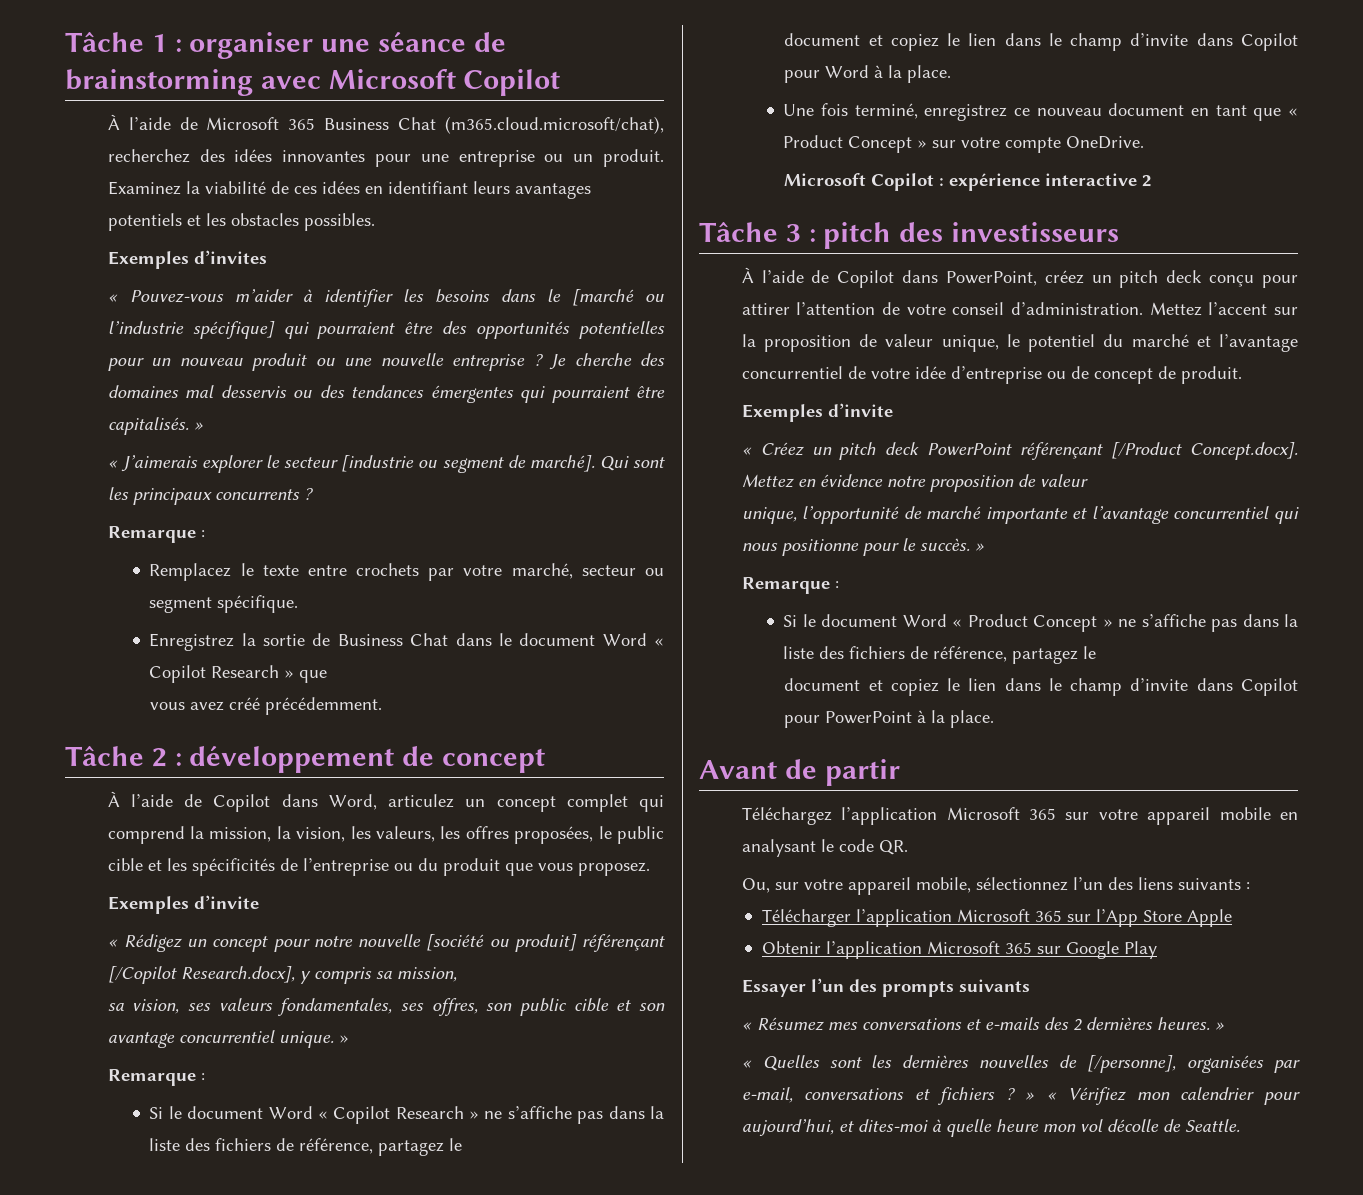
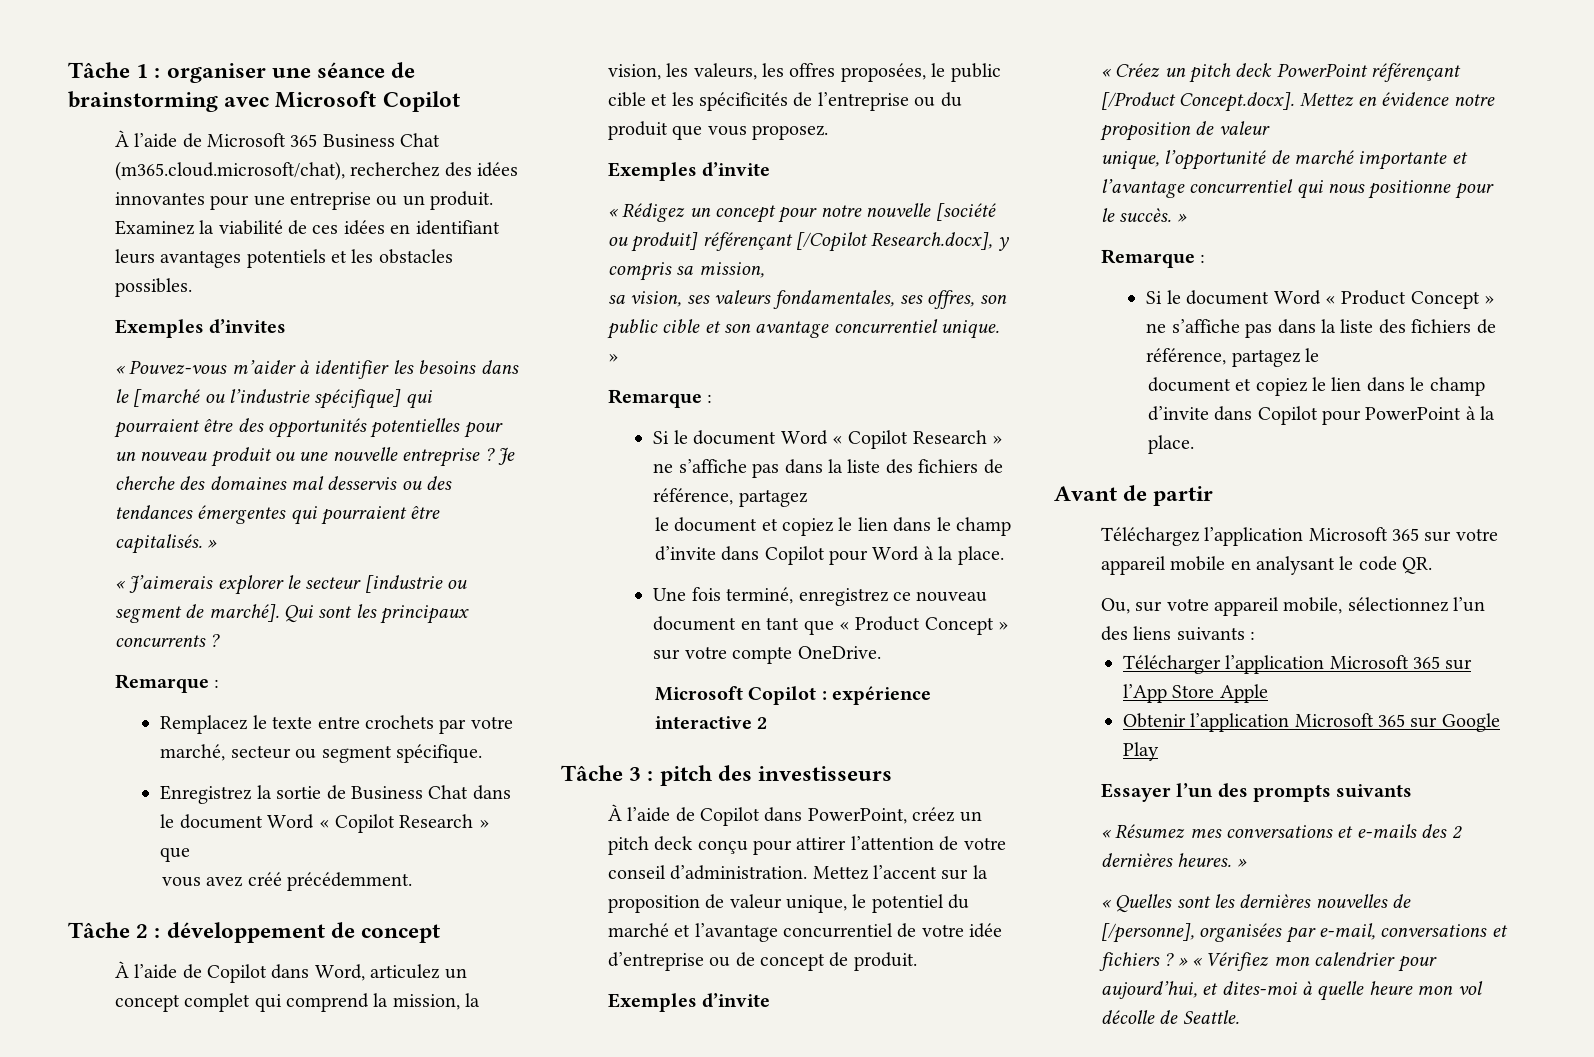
[449,1138,463,1151] le // -> [654,517,669,531] // le

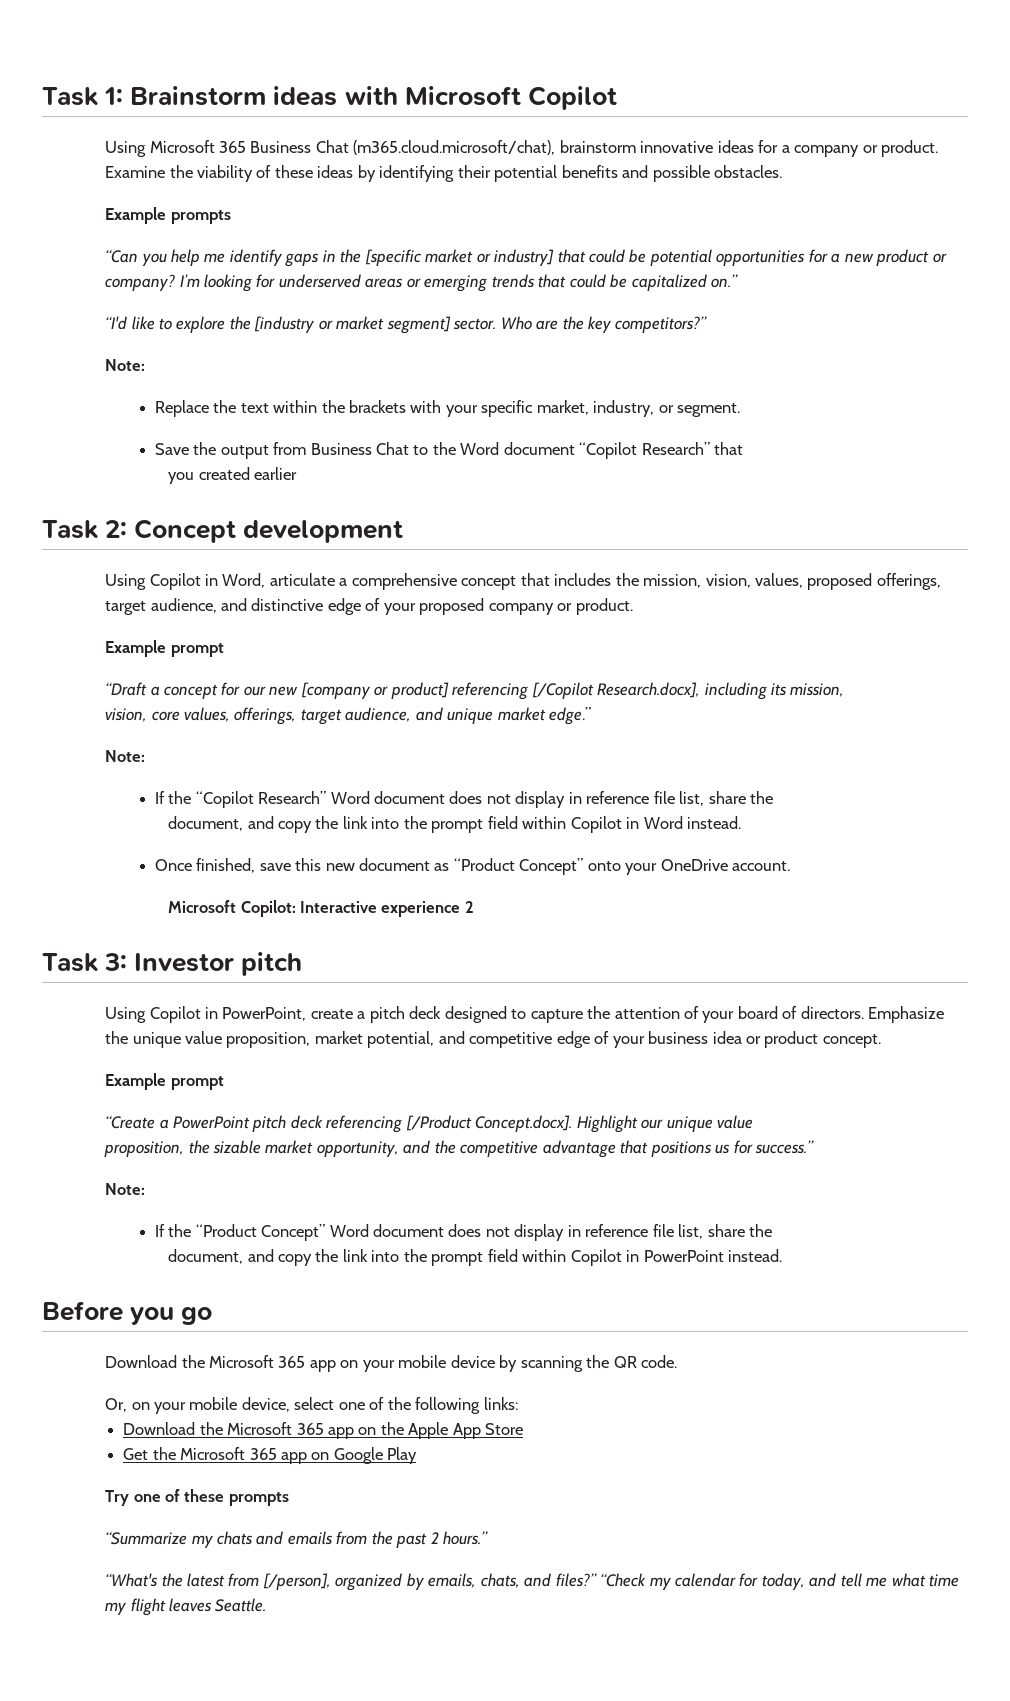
[68,62,416,83] [68,91,270,112] Tâche 1 : organiser une séance de brainstorming avec -> [42,86,398,106] Task 1: Brainstorm ideas with
[114,130,202,148] À l’aide de -> [105,141,147,157] Using
[350,162,519,177] [114,191,494,210] [114,220,500,235] [114,249,453,268] [114,278,192,297] [114,319,287,338] [114,360,519,379] [114,389,432,409] [113,418,503,438] [114,447,516,467] [114,476,453,490] [114,505,441,525] [114,534,218,554] [114,575,468,595] [114,604,470,624] [114,634,221,647] [114,674,220,693] [160,715,513,734] [160,744,482,763] [160,785,511,804] [160,814,490,833] [160,847,191,862] [161,872,412,891] [68,922,441,943] [114,961,467,983] [114,993,481,1012] [607,63,1001,82] [607,92,962,111] [607,121,829,140] [607,162,771,181] [607,203,996,223] [607,232,1009,252] [607,262,764,281] [607,290,1007,309] [606,319,1000,339] [607,353,619,362] [607,389,713,408] [653,430,1004,449] [653,459,1003,478] [653,488,808,507] [654,517,1011,536] [654,546,1004,565] [653,587,988,606] [653,616,1010,635] [653,646,881,664] [654,686,931,705] [654,716,768,729] [561,765,893,786] [607,804,982,826] [607,836,1006,855] [607,865,988,880] [607,894,970,913] [607,923,1003,942] [607,952,917,971] [607,993,771,1012] [1100,63,1462,83] [1100,92,1495,112] [1099,121,1270,141] [1100,150,1468,170] [1100,179,1494,199] [1100,208,1187,222] [1100,249,1206,268] [1146,290,1496,309] [1146,319,1496,338] [1146,348,1320,367] [1147,377,1485,396] [1147,406,1496,425] [1147,435,1194,454] [1054,485,1214,506] [1100,527,1498,546] [1100,556,1433,575] [1100,597,1486,616] [1100,626,1256,641] [1122,655,1473,674] [1122,684,1268,703] [1122,713,1500,732] [1122,742,1159,761] [1100,783,1413,802] [1100,824,1463,839] [1100,853,1247,867] [1100,894,1412,913] [1100,923,1508,943] [1098,952,1437,972] [1100,981,1483,1001] [1100,1010,1179,1024] recherchez des idées innovantes pour une entreprise ou un produit. Examinez la viabilité de ces idées en identifiant leurs avantages potentiels et les obstacles possibles. // Exemples d’invites // « Pouvez-vous m’aider à identifier les besoins dans le [marché ou l’industrie spécifique] qui pourraient être des opportunités potentielles pour un nouveau produit ou une nouvelle entreprise ? Je cherche des domaines mal desservis ou des tendances émergentes qui pourraient être capitalisés. » // « J’aimerais explorer le secteur [industrie ou segment de marché]. Qui sont les principaux concurrents ? // Remarque : // Remplacez le texte entre crochets par votre marché, secteur ou segment spécifique. // Enregistrez la sortie de Business Chat dans le document Word « Copilot Research » que // vous avez créé précédemment. // Tâche 2 : développement de concept // À l’aide de Copilot dans Word, articulez un concept complet qui comprend la mission, la vision, les valeurs, les offres proposées, le public cible et les spécificités de l’entreprise ou du produit que vous proposez. // Exemples d’invite // « Rédigez un concept pour notre nouvelle [société ou produit] référençant [/Copilot Research.docx], y compris sa mission, // sa vision, ses valeurs fondamentales, ses offres, son public cible et son avantage concurrentiel unique. » // Remarque : // Si le document Word « Copilot Research » ne s’affiche pas dans la liste des fichiers de référence, partagez // le document et copiez le lien dans le champ d’invite dans Copilot pour Word à la place. // Une fois terminé, enregistrez ce nouveau document en tant que « Product Concept » sur votre compte OneDrive. // Microsoft Copilot : expérience interactive 2 // Tâche 3 : pitch des investisseurs // À l’aide de Copilot dans PowerPoint, créez un pitch deck conçu pour attirer l’attention de votre conseil d’administration. Mettez l’accent sur la proposition de valeur unique, le potentiel du marché et l’avantage concurrentiel de votre idée d’entreprise ou de concept de produit. // Exemples d’invite // « Créez un pitch deck PowerPoint référençant [/Product Concept.docx]. Mettez en évidence notre proposition de valeur // unique, l’opportunité de marché importante et l’avantage concurrentiel qui nous positionne pour le succès. » // Remarque : // Si le document Word « Product Concept » ne s’affiche pas dans la liste des fichiers de référence, partagez le // document et copiez le lien dans le champ d’invite dans Copilot pour PowerPoint à la place. // Avant de partir // Téléchargez l’application Microsoft 365 sur votre appareil mobile en analysant le code QR. // Ou, sur votre appareil mobile, sélectionnez l’un des liens suivants : // Télécharger l’application Microsoft 365 sur l’App Store Apple // Obtenir l’application Microsoft 365 sur Google Play // Essayer l’un des prompts suivants // « Résumez mes conversations et e-mails des 2 dernières heures. » // « Quelles sont les dernières nouvelles de [/personne], organisées par e-mail, conversations et fichiers ? » « Vérifiez mon calendrier pour aujourd’hui, et dites-moi à quelle heure mon vol décolle de -> [559,140,938,157] [105,165,782,182] [105,207,231,224] [105,249,947,267] [105,274,738,292] [105,316,708,334] [105,359,146,371] [154,400,741,417] [154,442,744,459] [168,467,297,484] [42,519,404,543] [105,573,941,590] [105,598,633,615] [105,640,224,657] [105,682,845,700] [105,707,592,725] [105,750,146,762] [154,791,774,808] [168,816,741,833] [154,858,791,875] [168,900,474,917] [42,952,303,976] [105,1006,945,1023] [105,1031,881,1048] [105,1073,224,1090] [105,1115,754,1133] [104,1140,814,1158] [105,1183,146,1195] [154,1224,773,1241] [168,1249,782,1266] [42,1301,213,1325] [105,1355,677,1372] [105,1397,518,1414] [123,1422,524,1439] [123,1447,418,1464] [105,1489,289,1506] [105,1531,489,1548] [105,1573,960,1591] [105,1598,212,1616] brainstorm innovative ideas for a company or product. Examine the viability of these ideas by identifying their potential benefits and possible obstacles. // Example prompts // “Can you help me identify gaps in the [specific market or industry] that could be potential opportunities for a new product or company? I’m looking for underserved areas or emerging trends that could be capitalized on.” // “I'd like to explore the [industry or market segment] sector. Who are the key competitors?” // Note: // Replace the text within the brackets with your specific market, industry, or segment. // Save the output from Business Chat to the Word document “Copilot Research” that // you created earlier // Task 2: Concept development // Using Copilot in Word, articulate a comprehensive concept that includes the mission, vision, values, proposed offerings, target audience, and distinctive edge of your proposed company or product. // Example prompt // “Draft a concept for our new [company or product] referencing [/Copilot Research.docx], including its mission, // vision, core values, offerings, target audience, and unique market edge.” // Note: // If the “Copilot Research” Word document does not display in reference file list, share the // document, and copy the link into the prompt field within Copilot in Word instead. // Once finished, save this new document as “Product Concept” onto your OneDrive account. // Microsoft Copilot: Interactive experience 2 // Task 3: Investor pitch // Using Copilot in PowerPoint, create a pitch deck designed to capture the attention of your board of directors. Emphasize the unique value proposition, market potential, and competitive edge of your business idea or product concept. // Example prompt // “Create a PowerPoint pitch deck referencing [/Product Concept.docx]. Highlight our unique value // proposition, the sizable market opportunity, and the competitive advantage that positions us for success.” // Note: // If the “Product Concept” Word document does not display in reference file list, share the // document, and copy the link into the prompt field within Copilot in PowerPoint instead. // Before you go // Download the Microsoft 365 app on your mobile device by scanning the QR code. // Or, on your mobile device, select one of the following links: // Download the Microsoft 365 app on the Apple App Store // Get the Microsoft 365 app on Google Play // Try one of these prompts // “Summarize my chats and emails from the past 2 hours.” // “What's the latest from [/person], organized by emails, chats, and files?” “Check my calendar for today, and tell me what time my flight leaves

